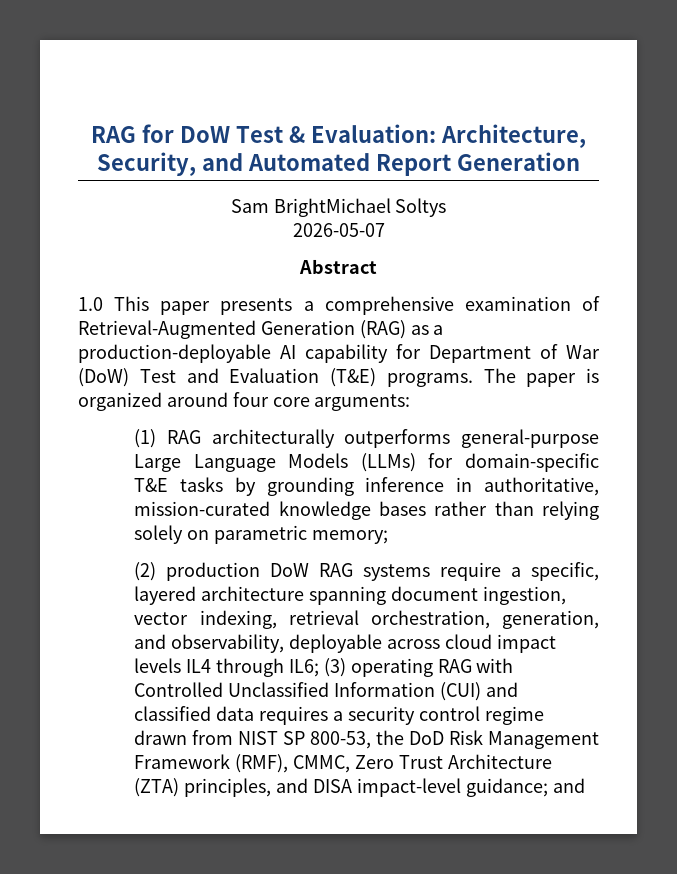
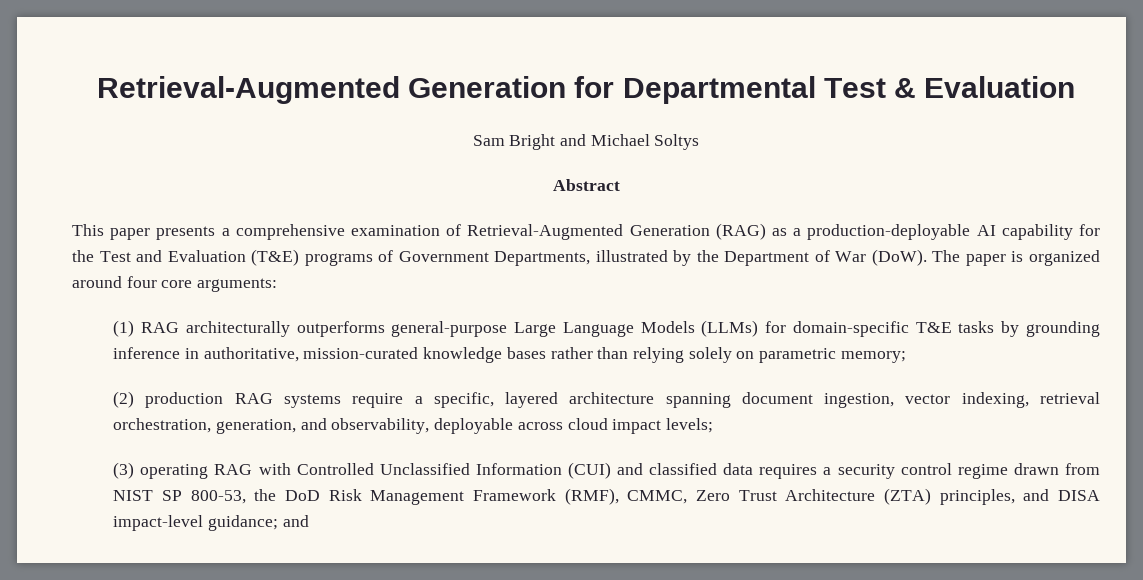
[91,124,586,148] [97,152,580,176] [230,198,391,217] RAG for DoW Test & Evaluation: Architecture, Security, and Automated Report Generation // Sam BrightMichael -> [97,76,1075,104] [472,134,650,150] Retrieval-Augmented Generation for Departmental Test & Evaluation // Sam Bright and Michael
[292,223,385,237] // 2026-05-07 -> (700, 142) none
[78,297,103,311] 1.0 -> (620, 185) none
[429,344,600,363] [78,368,473,387] Department of War (DoW) Test and Evaluation (T&E) programs. -> [72,249,927,266] the Test and Evaluation (T&E) programs of Government Departments, illustrated by the Department of War (DoW).
[270,563,310,577] DoW -> (224, 400) none
[134,658,320,677] levels IL4 through IL6; -> [665,418,713,433] levels; //

